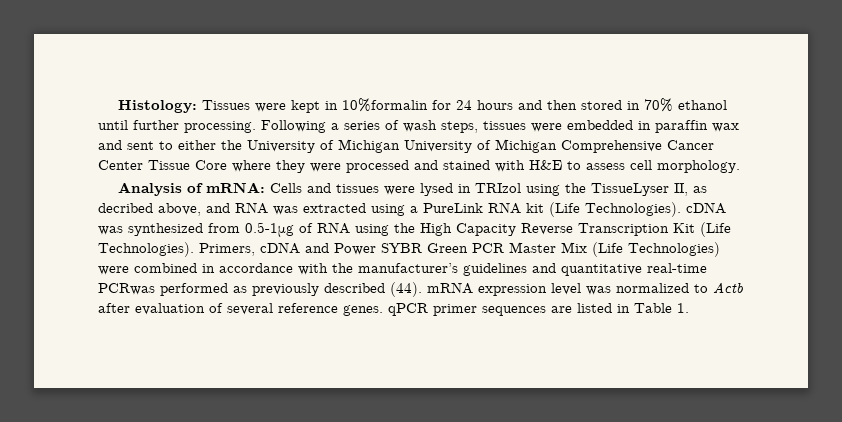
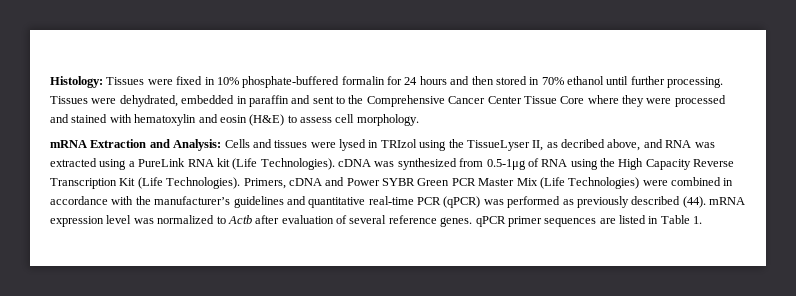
[291,98,429,113] kept in 10%formalin -> [176,76,385,88] fixed in 10% phosphate-buffered formalin
[261,120,562,133] Following a series of wash steps, tissues were -> [50,95,178,107] Tissues were dehydrated,
[712,123,739,132] wax -> (289, 101) none
[178,139,557,153] either the University of Michigan University of Michigan -> [348,95,364,104] the
[529,160,562,170] H&E -> [134,114,285,126] hematoxylin and eosin (H&E)
[118,182,266,196] Analysis of mRNA: -> [50,139,222,151] mRNA Extraction and Analysis:
[98,283,155,295] PCRwas -> [417,196,504,208] PCR (qPCR) was

